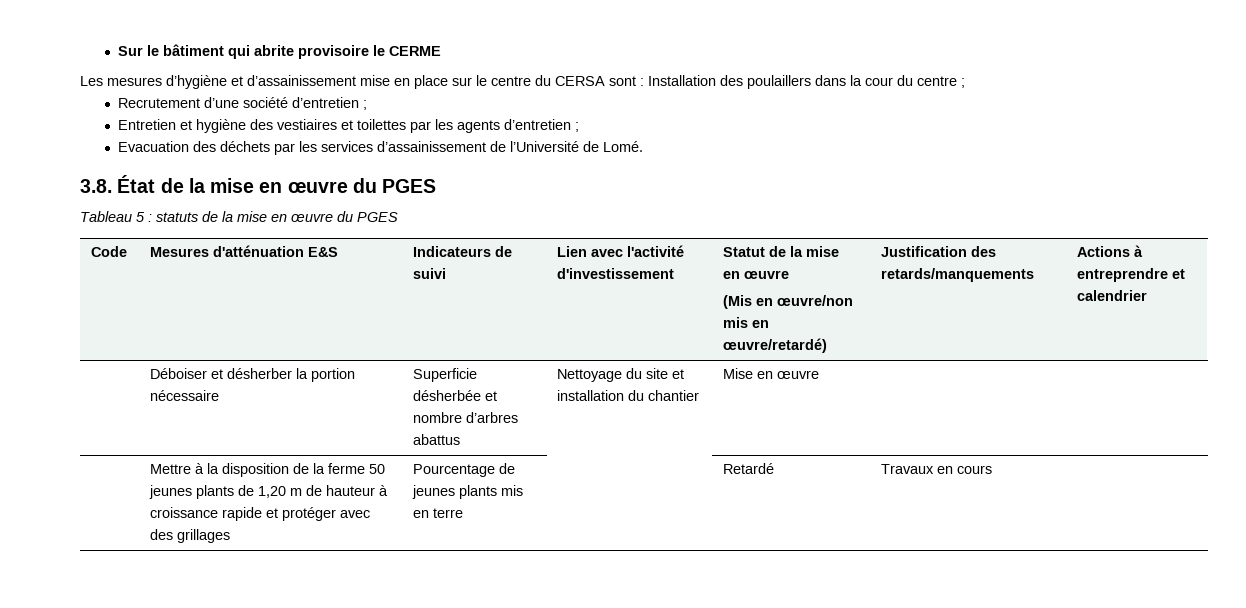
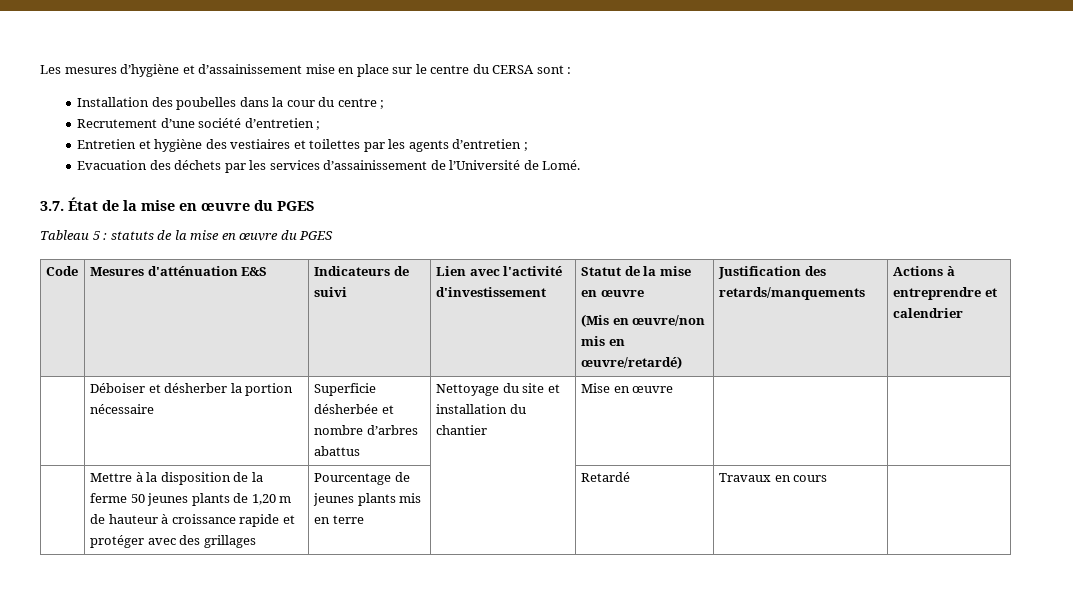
[117,44,441,59] Sur le bâtiment qui abrite provisoire le CERME // -> (40, 69) none
(644, 82) none -> (572, 70) //
[747,75,811,89] poulaillers -> [176,97,237,110] poubelles
[80,179,112,193] 3.8. -> [40,201,64,211] 3.7.

